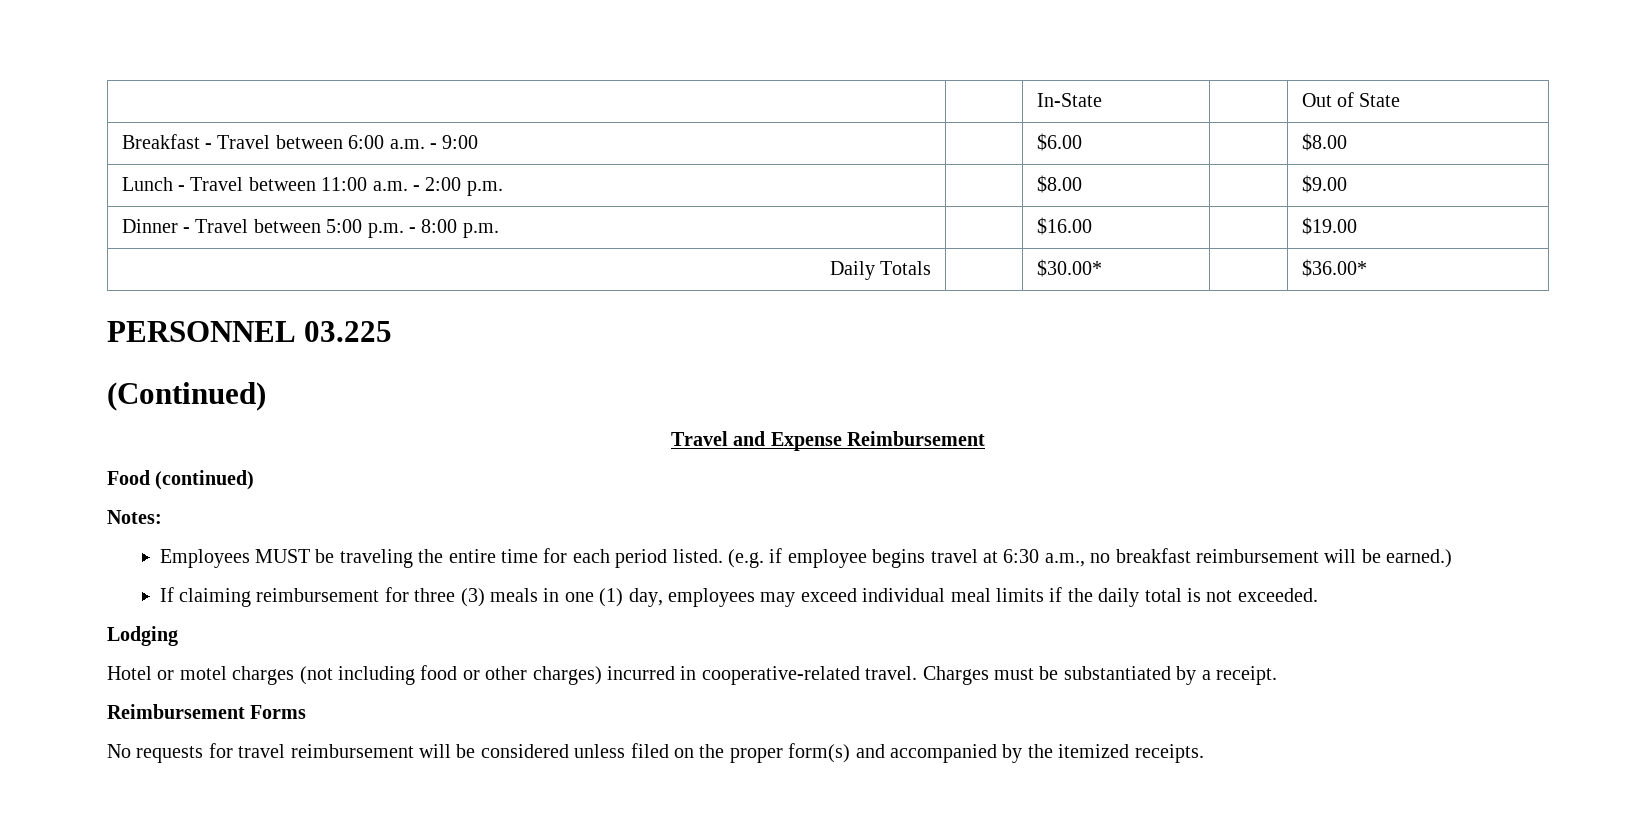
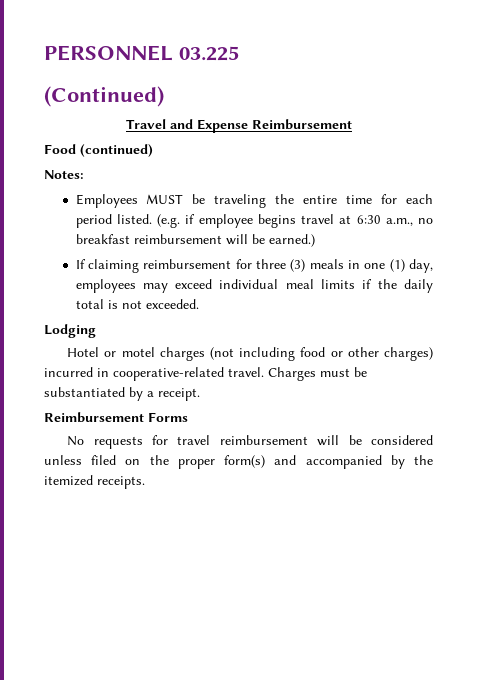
[1036,93,1102,107] [1301,92,1401,107] [121,134,479,149] [1036,133,1082,151] [1301,133,1347,151] [121,177,503,196] [1036,175,1082,193] [1301,175,1347,193] [121,219,499,238] [1036,217,1092,235] [1301,217,1357,235] [830,261,932,280] [1036,259,1102,277] [1301,259,1367,277] | | In-State | | Out of State // Breakfast - Travel between 6:00 a.m. - 9:00 | | $6.00 | | $8.00 // Lunch - Travel between 11:00 a.m. - 2:00 p.m. | | $8.00 | | $9.00 // Dinner - Travel between 5:00 p.m. - 8:00 p.m. | | $16.00 | | $19.00 // Daily Totals | | $30.00* | | $36.00* // -> (44, 53) none

